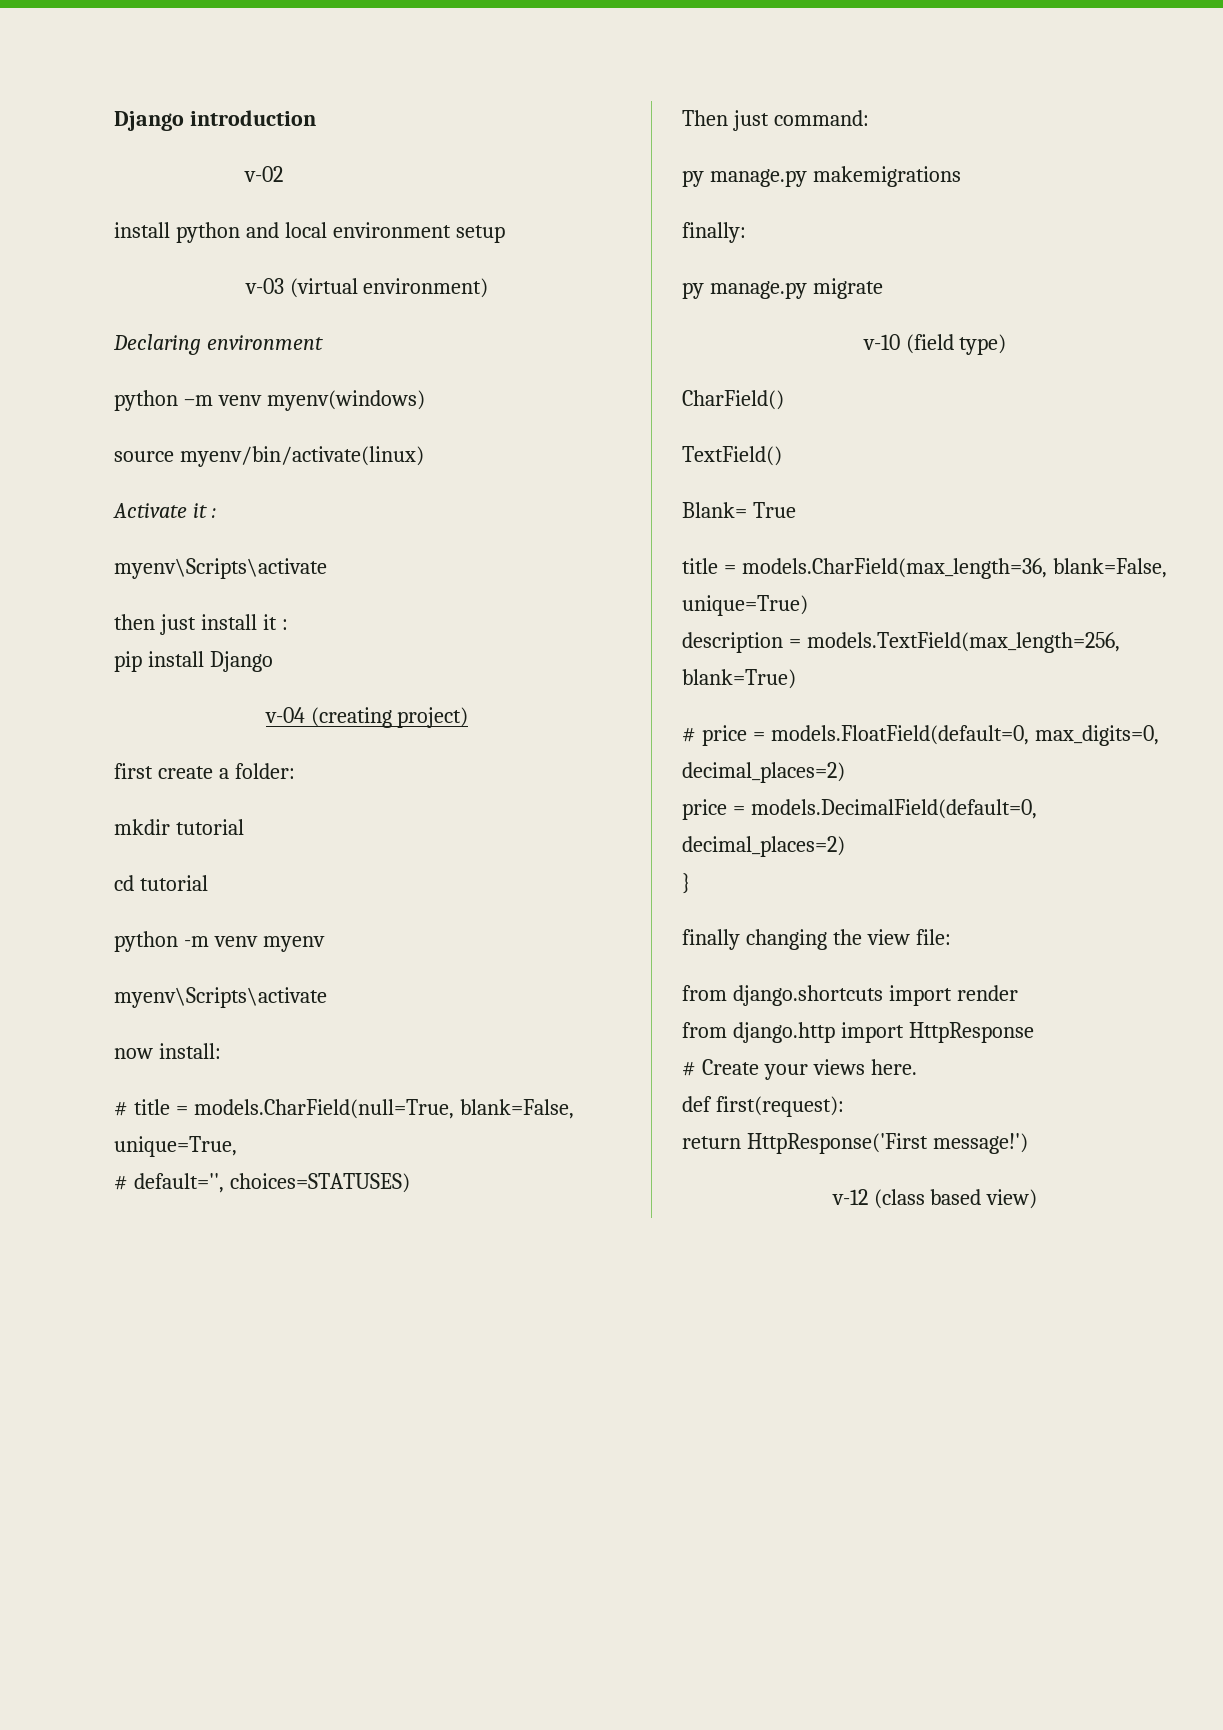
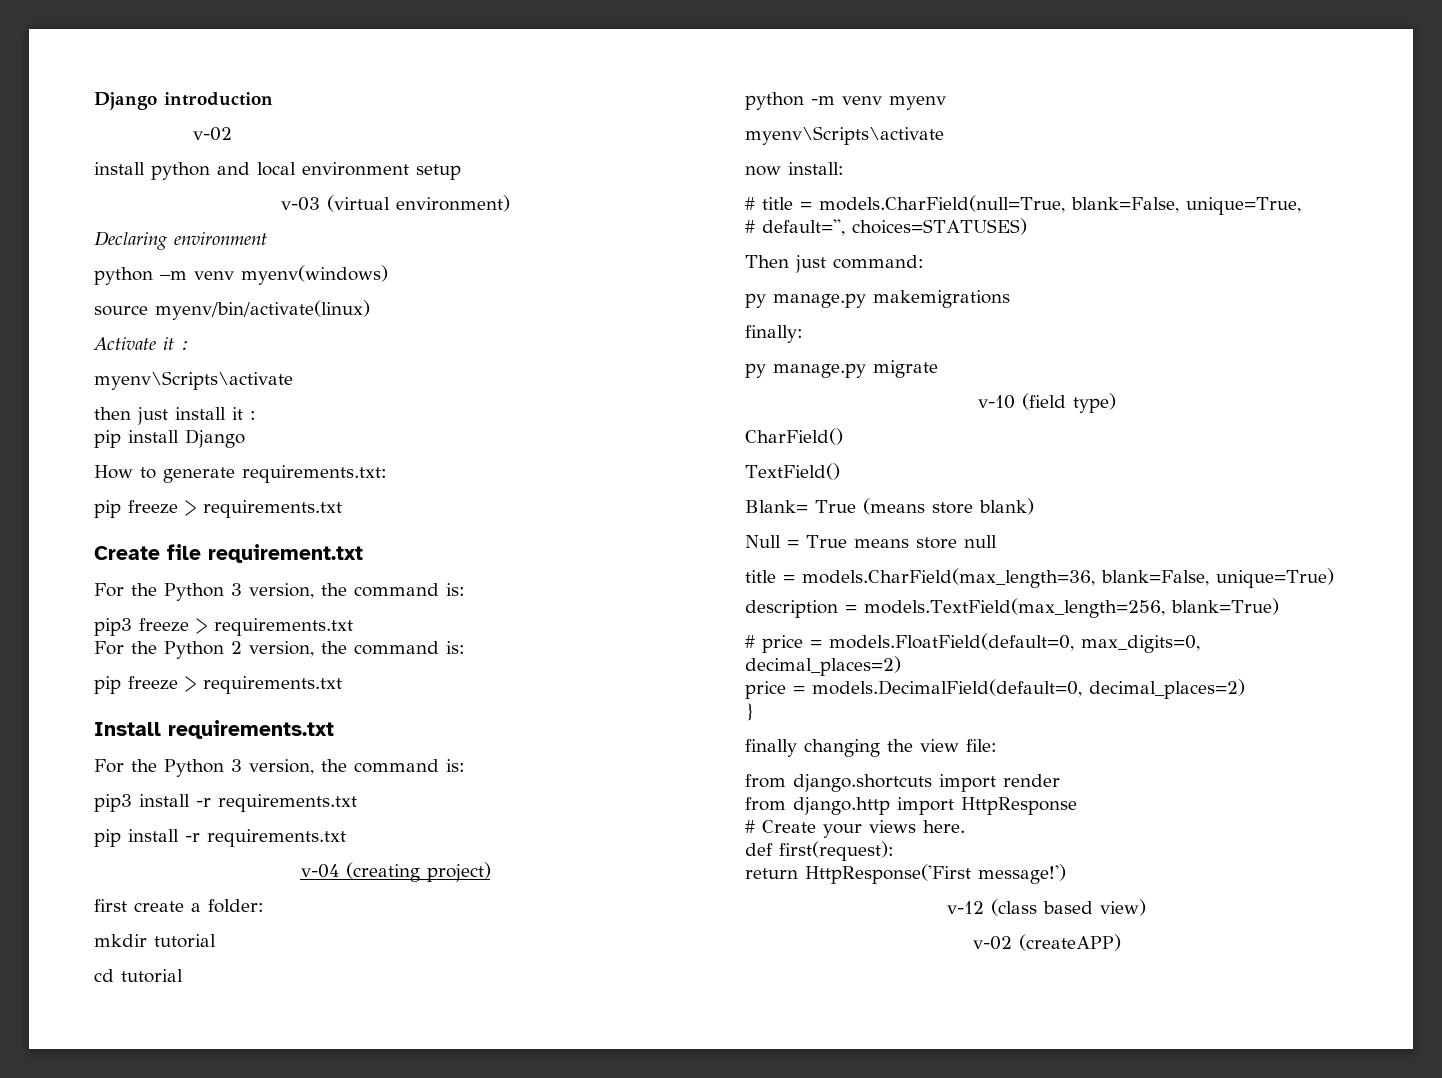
(273, 661) none -> [94,465,387,483] [94,500,342,518] [94,544,363,563] [94,583,465,601] [94,618,353,636] [94,641,465,659] [94,676,342,694] [94,720,334,739] [94,759,465,777] [94,794,357,812] [94,829,346,847] // How to generate requirements.txt: // pip freeze > requirements.txt // Create file requirement.txt // For the Python 3 version, the command is: // pip3 freeze > requirements.txt // For the Python 2 version, the command is: // pip freeze > requirements.txt // Install requirements.txt // For the Python 3 version, the command is: // pip3 install -r requirements.txt // pip install -r requirements.txt
(796, 510) none -> [862,498,1034,515] [745,535,997,549] (means store blank) // Null = True means store null
(1038, 1199) none -> [972,934,1121,951] // v-02 (createAPP)

